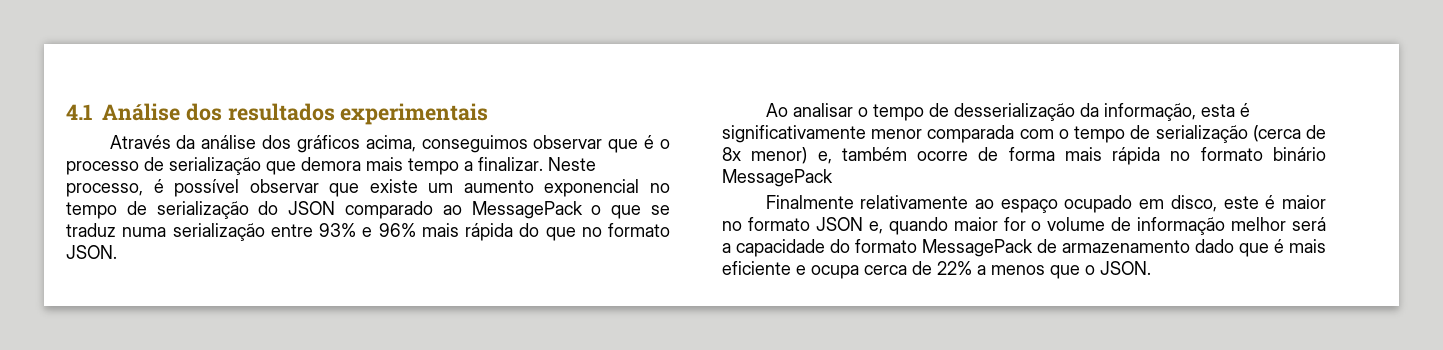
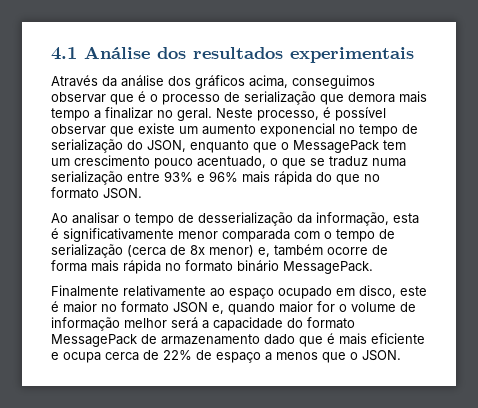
[478,157,543,171] finalizar. -> [105,107,212,121] finalizar no geral.
[288,201,583,219] JSON comparado ao MessagePack -> [147,140,406,153] [51,155,266,169] JSON, enquanto que o MessagePack tem um crescimento pouco acentuado,
[722,169,833,187] MessagePack -> [283,261,373,274] MessagePack.
(972, 268) none -> [196,350,261,363] de espaço

